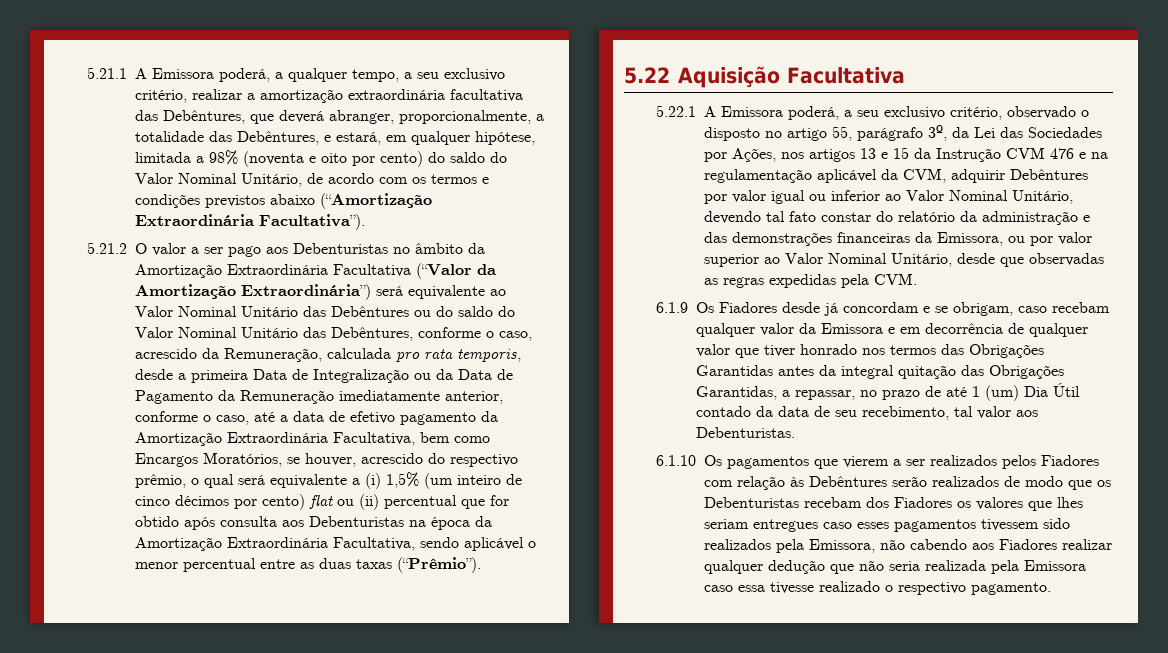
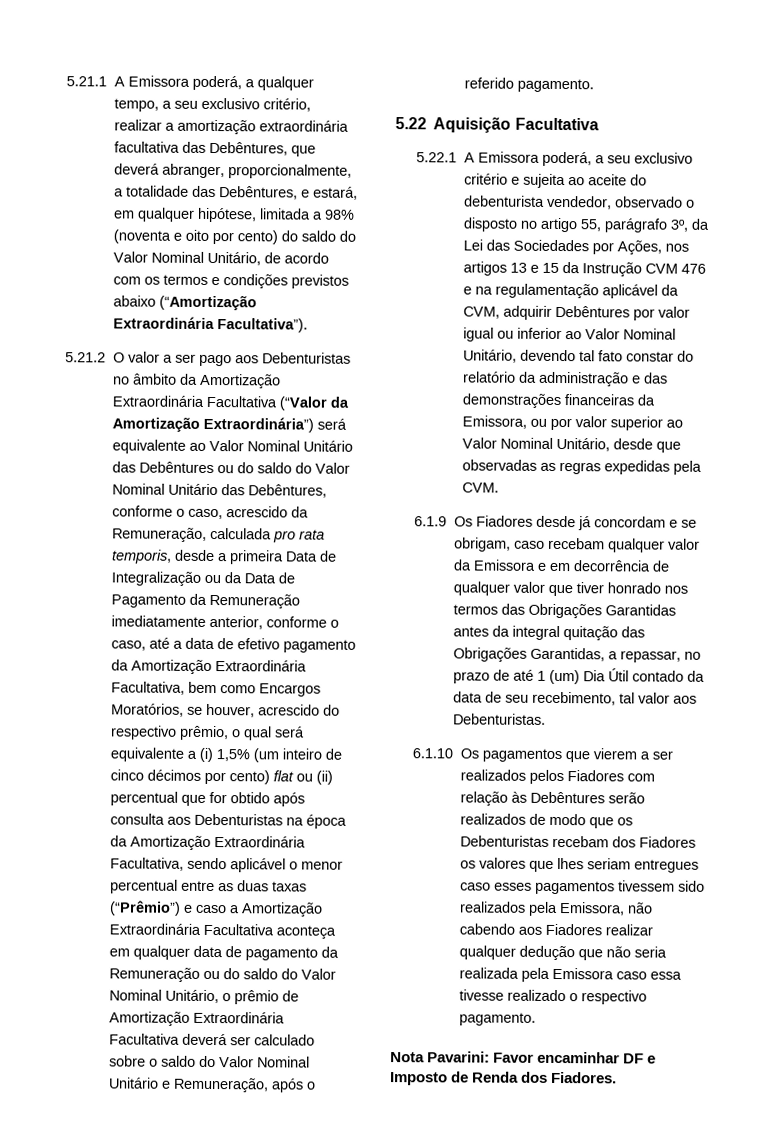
[396,557,481,573] (“Prêmio”). -> [108,900,323,917] [108,923,336,939] [108,945,339,961] [108,967,336,982] [108,989,299,1005] [108,1011,285,1026] [108,1033,315,1046] [108,1055,310,1068] [107,1077,316,1093] [463,77,594,93] (“Prêmio”) e caso a Amortização Extraordinária Facultativa aconteça em qualquer data de pagamento da Remuneração ou do saldo do Valor Nominal Unitário, o prêmio de Amortização Extraordinária Facultativa deverá ser calculado sobre o saldo do Valor Nominal Unitário e Remuneração, após o referido pagamento.
[949,107,1002,120] critério, -> [463,173,647,189] [463,195,612,210] critério e sujeita ao aceite do debenturista vendedor,
(1051, 588) none -> [390,1051,657,1064] [390,1071,618,1086] // Nota Pavarini: Favor encaminhar DF e Imposto de Renda dos Fiadores.

